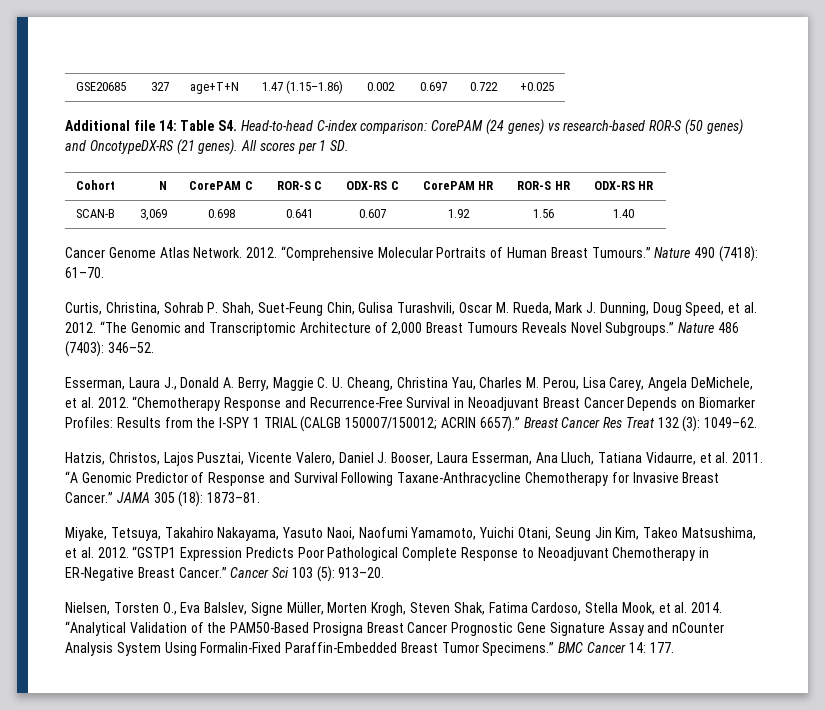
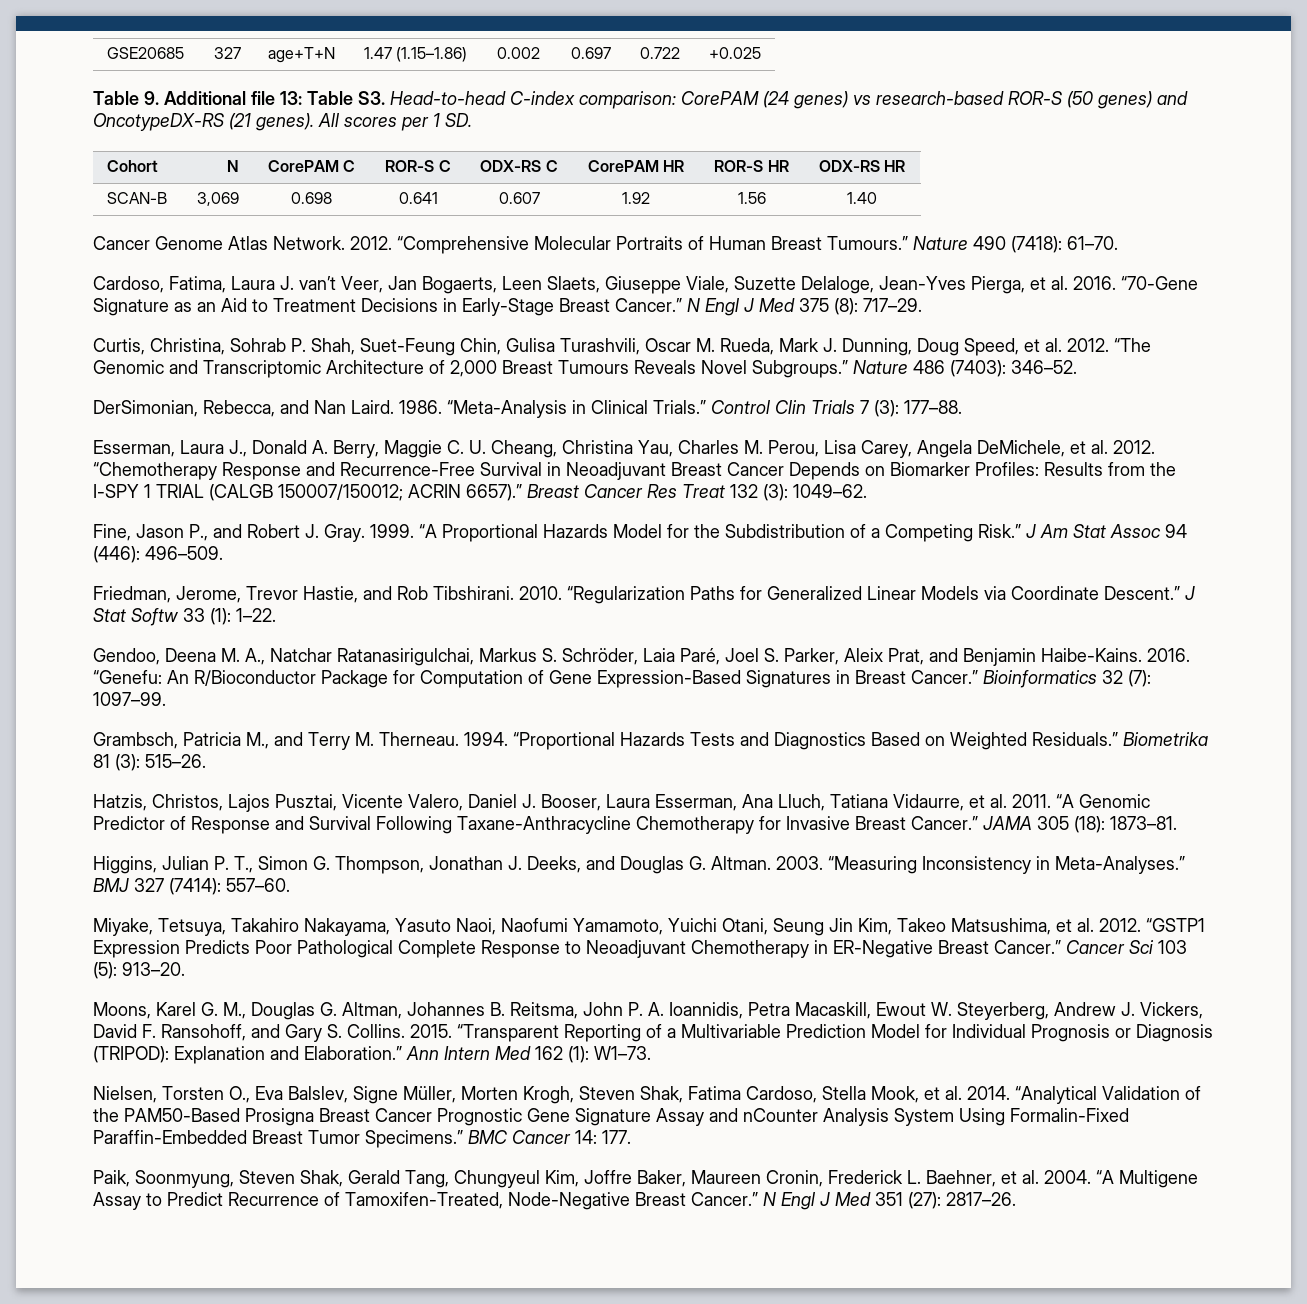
[65,120,238,131] Additional file 14: Table S4. -> [93,91,385,105] Table 9. Additional file 13: Table S3.
(104, 272) none -> [93,276,1198,294] [93,298,922,316] // Cardoso, Fatima, Laura J. van’t Veer, Jan Bogaerts, Leen Slaets, Giuseppe Viale, Suzette Delaloge, Jean-Yves Pierga, et al. 2016. “70-Gene Signature as an Aid to Treatment Decisions in Early-Stage Breast Cancer.” N Engl J Med 375 (8): 717–29.
(154, 347) none -> [93,400,962,418] // DerSimonian, Rebecca, and Nan Laird. 1986. “Meta-Analysis in Clinical Trials.” Control Clin Trials 7 (3): 177–88.
(758, 422) none -> [93,524,1187,542] [93,546,223,563] [93,586,1195,604] [93,608,276,626] [93,648,1190,666] [93,670,1151,688] [93,692,166,706] [93,732,1208,750] [93,754,206,771] // Fine, Jason P., and Robert J. Gray. 1999. “A Proportional Hazards Model for the Subdistribution of a Competing Risk.” J Am Stat Assoc 94 (446): 496–509. // Friedman, Jerome, Trevor Hastie, and Rob Tibshirani. 2010. “Regularization Paths for Generalized Linear Models via Coordinate Descent.” J Stat Softw 33 (1): 1–22. // Gendoo, Deena M. A., Natchar Ratanasirigulchai, Markus S. Schröder, Laia Paré, Joel S. Parker, Aleix Prat, and Benjamin Haibe-Kains. 2016. “Genefu: An R/Bioconductor Package for Computation of Gene Expression-Based Signatures in Breast Cancer.” Bioinformatics 32 (7): 1097–99. // Grambsch, Patricia M., and Terry M. Therneau. 1994. “Proportional Hazards Tests and Diagnostics Based on Weighted Residuals.” Biometrika 81 (3): 515–26.
(261, 497) none -> [93,856,1185,874] [93,878,290,895] // Higgins, Julian P. T., Simon G. Thompson, Jonathan J. Deeks, and Douglas G. Altman. 2003. “Measuring Inconsistency in Meta-Analyses.” BMJ 327 (7414): 557–60.
(385, 572) none -> [93,1002,1203,1020] [93,1024,1213,1042] [93,1046,651,1064] // Moons, Karel G. M., Douglas G. Altman, Johannes B. Reitsma, John P. A. Ioannidis, Petra Macaskill, Ewout W. Steyerberg, Andrew J. Vickers, David F. Ransohoff, and Gary S. Collins. 2015. “Transparent Reporting of a Multivariable Prediction Model for Individual Prognosis or Diagnosis (TRIPOD): Explanation and Elaboration.” Ann Intern Med 162 (1): W1–73.
(674, 647) none -> [93,1170,1198,1188] [93,1192,1016,1210] // Paik, Soonmyung, Steven Shak, Gerald Tang, Chungyeul Kim, Joffre Baker, Maureen Cronin, Frederick L. Baehner, et al. 2004. “A Multigene Assay to Predict Recurrence of Tamoxifen-Treated, Node-Negative Breast Cancer.” N Engl J Med 351 (27): 2817–26.

